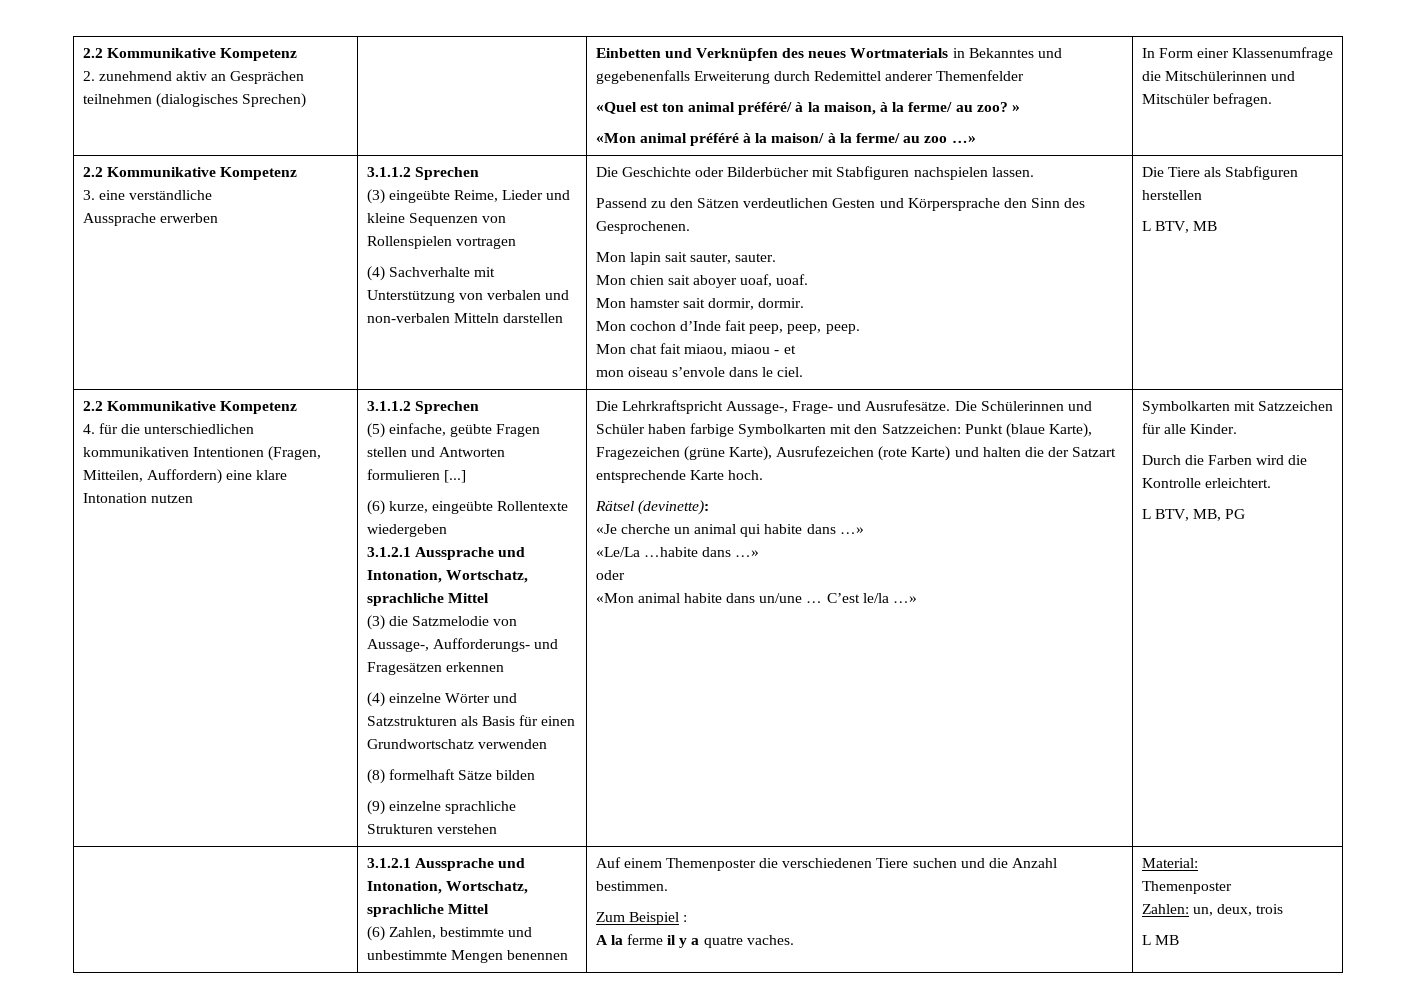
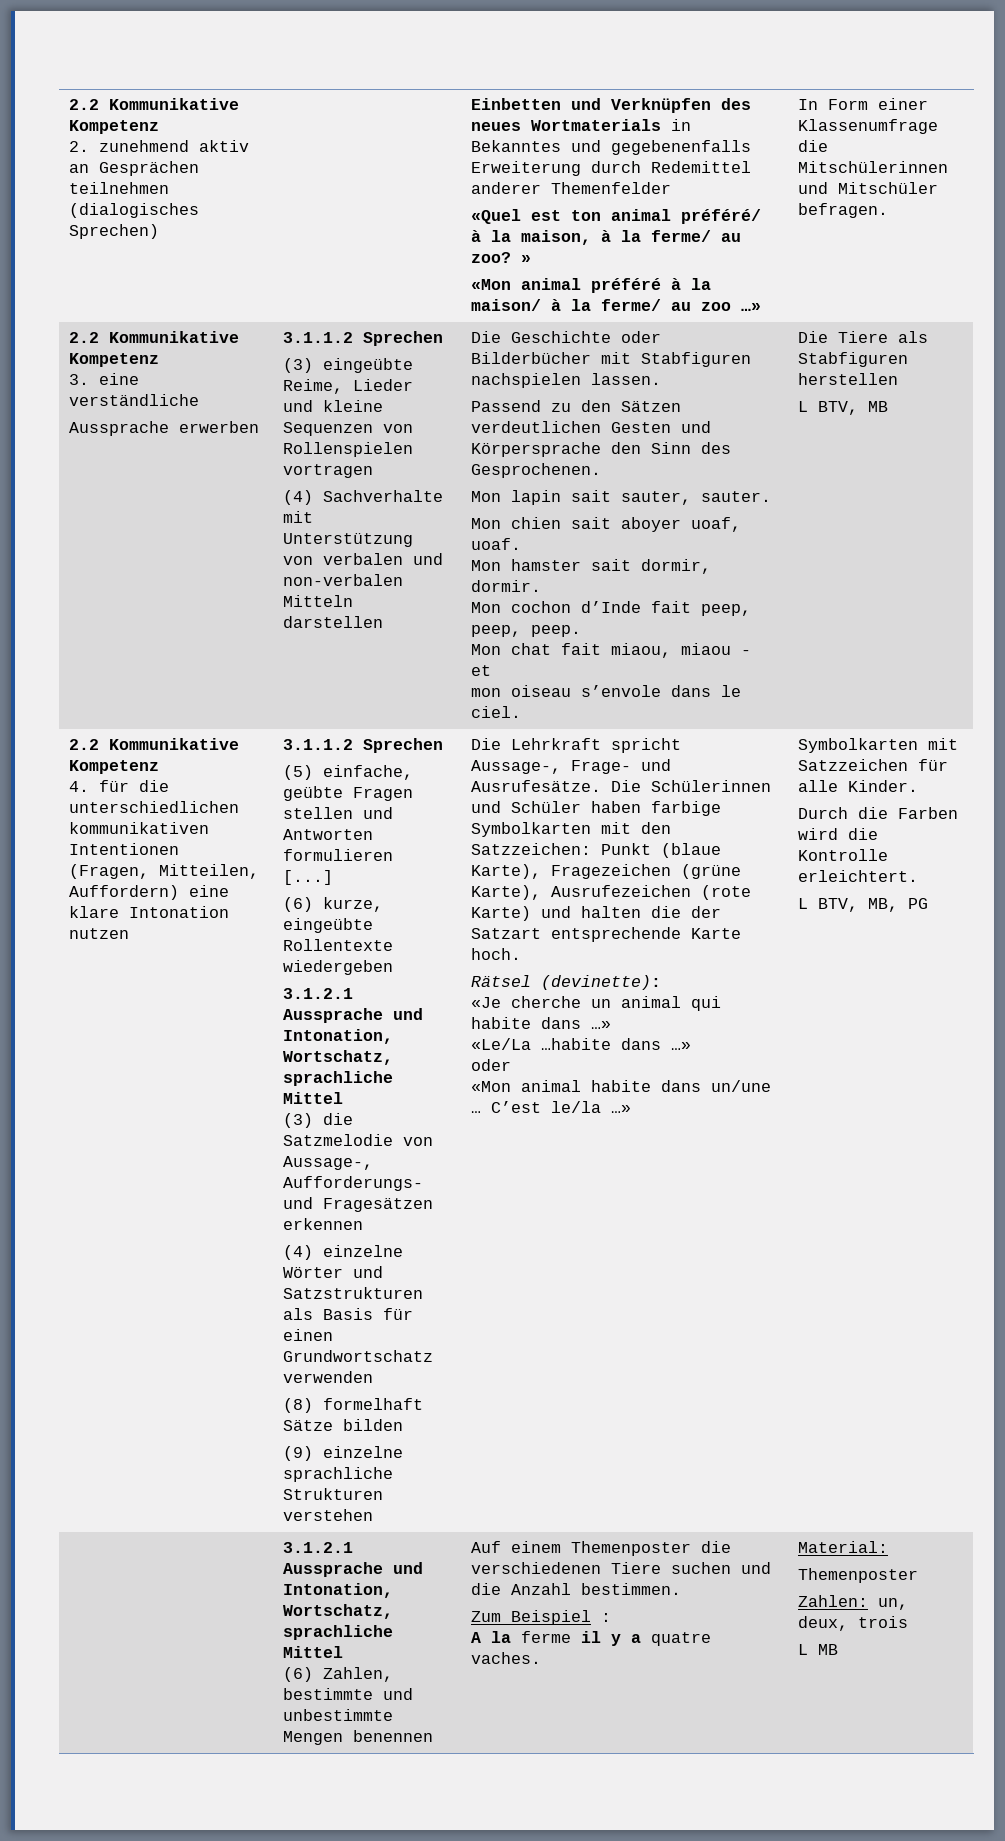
[621,400,723,414] Lehrkraftspricht -> [510,738,681,753] Lehrkraft spricht

